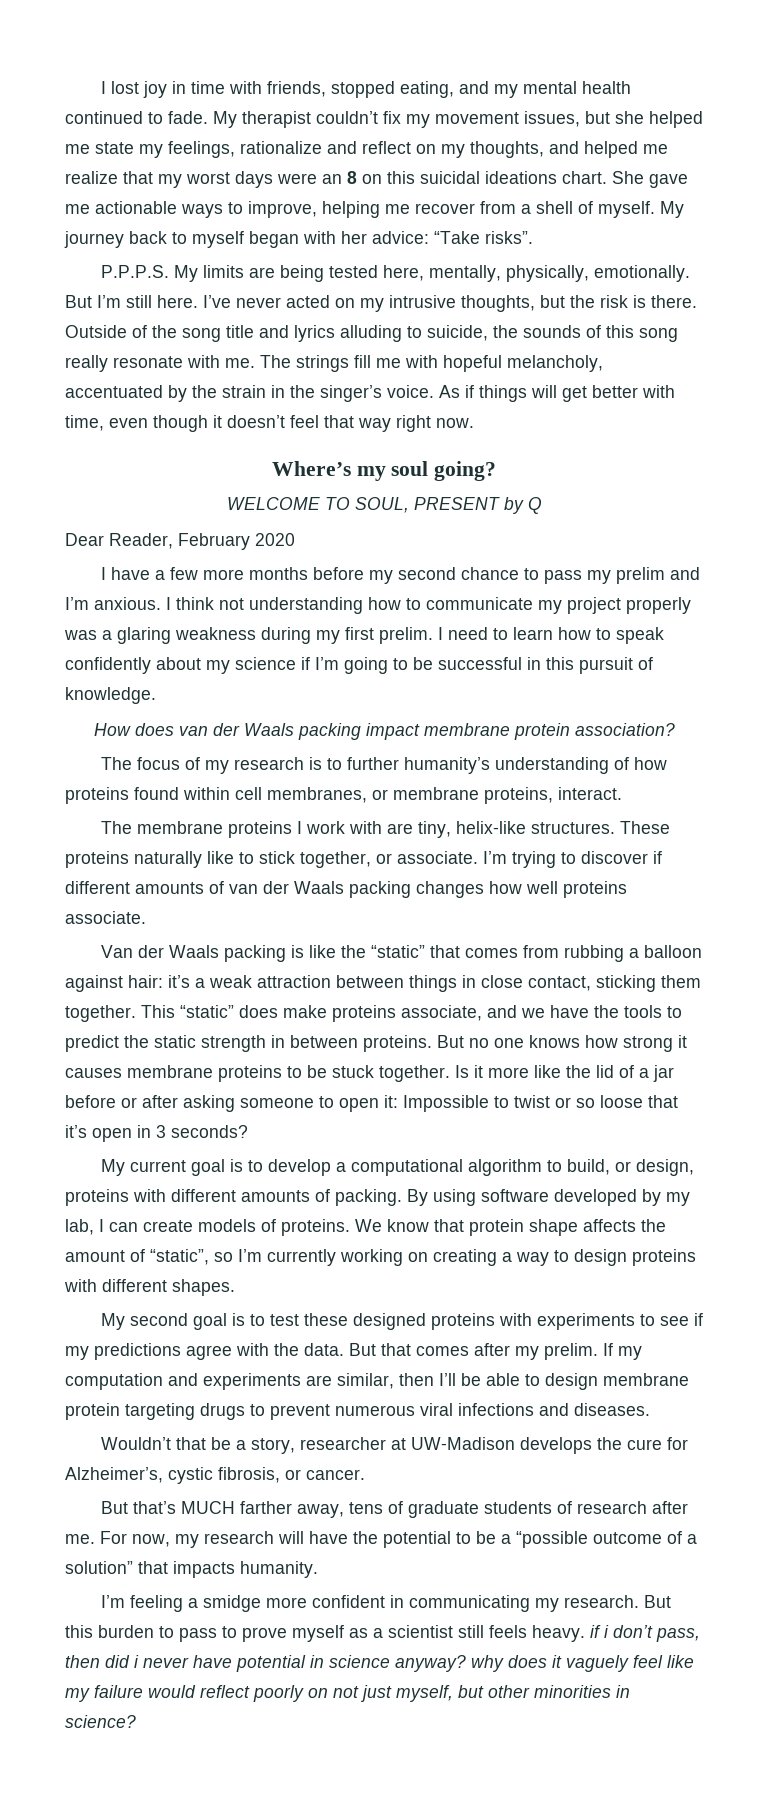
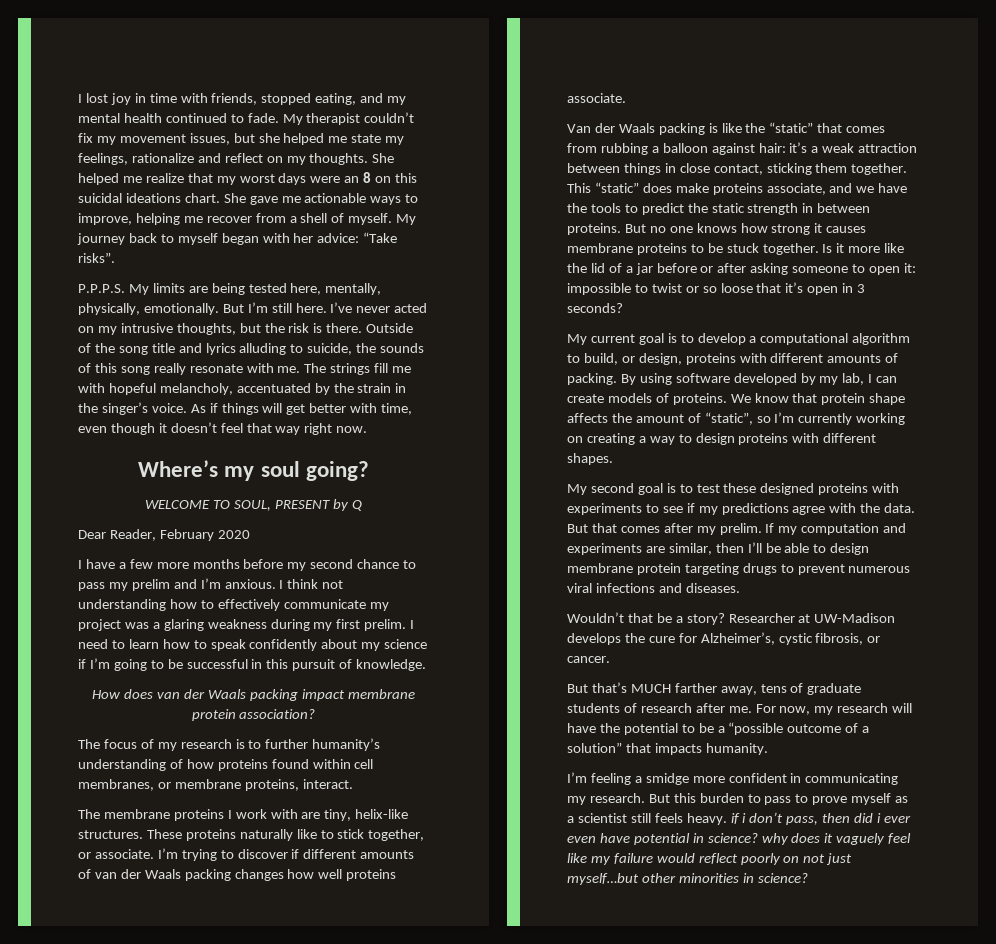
[470,141,579,158] thoughts, and -> [309,153,395,165] thoughts. She
(421, 604) none -> [217,599,280,611] effectively
[626,597,691,614] properly -> (121, 625) none
[403,1095,489,1112] Impossible -> [567,283,631,295] impossible
[250,1437,386,1454] story, researcher -> [686,613,795,625] story? Researcher
[143,1657,189,1668] never -> [883,815,911,823] [567,836,596,843] ever even
[329,1655,466,1672] science anyway? -> [707,833,758,843] science?
[396,1685,484,1702] myself, but -> [567,873,639,885] myself…but

